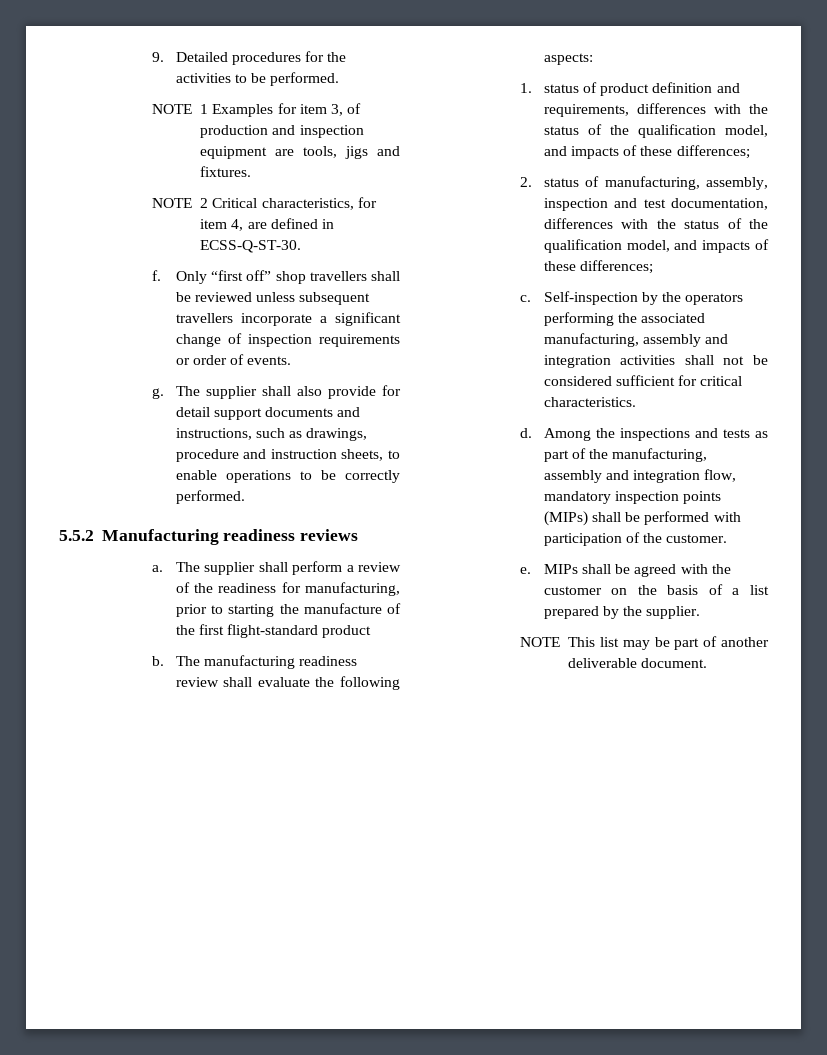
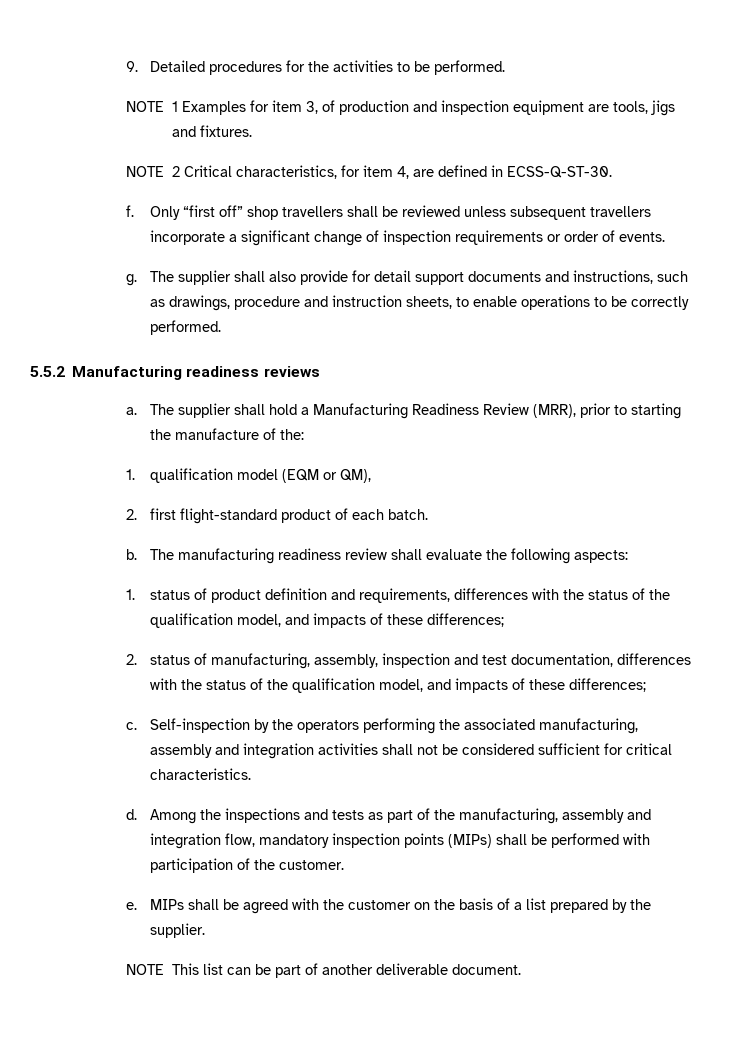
[292,561,402,575] [175,582,400,596] perform a review of the readiness for manufacturing, -> [269,403,577,419] hold a Manufacturing Readiness Review (MRR),
[175,625,195,635] the -> [280,429,305,440] [126,468,372,483] [126,509,138,520] the: // 1. qualification model (EQM or QM), // 2.
(372, 631) none -> [335,508,429,520] of each batch.
[622,640,650,650] may -> [226,967,251,975] can

